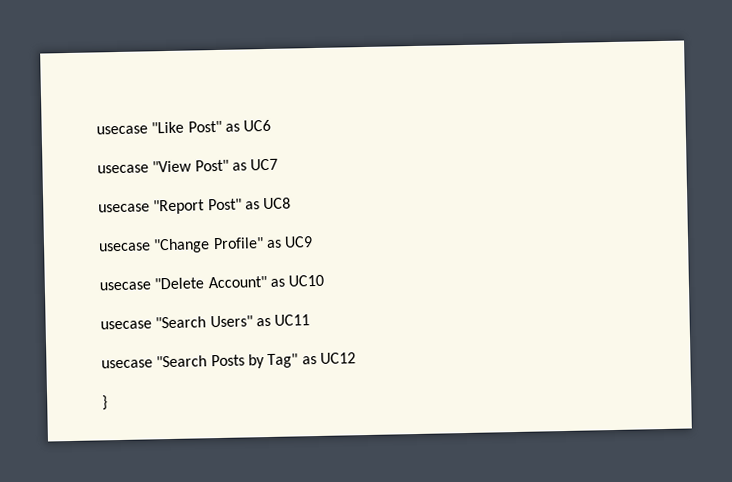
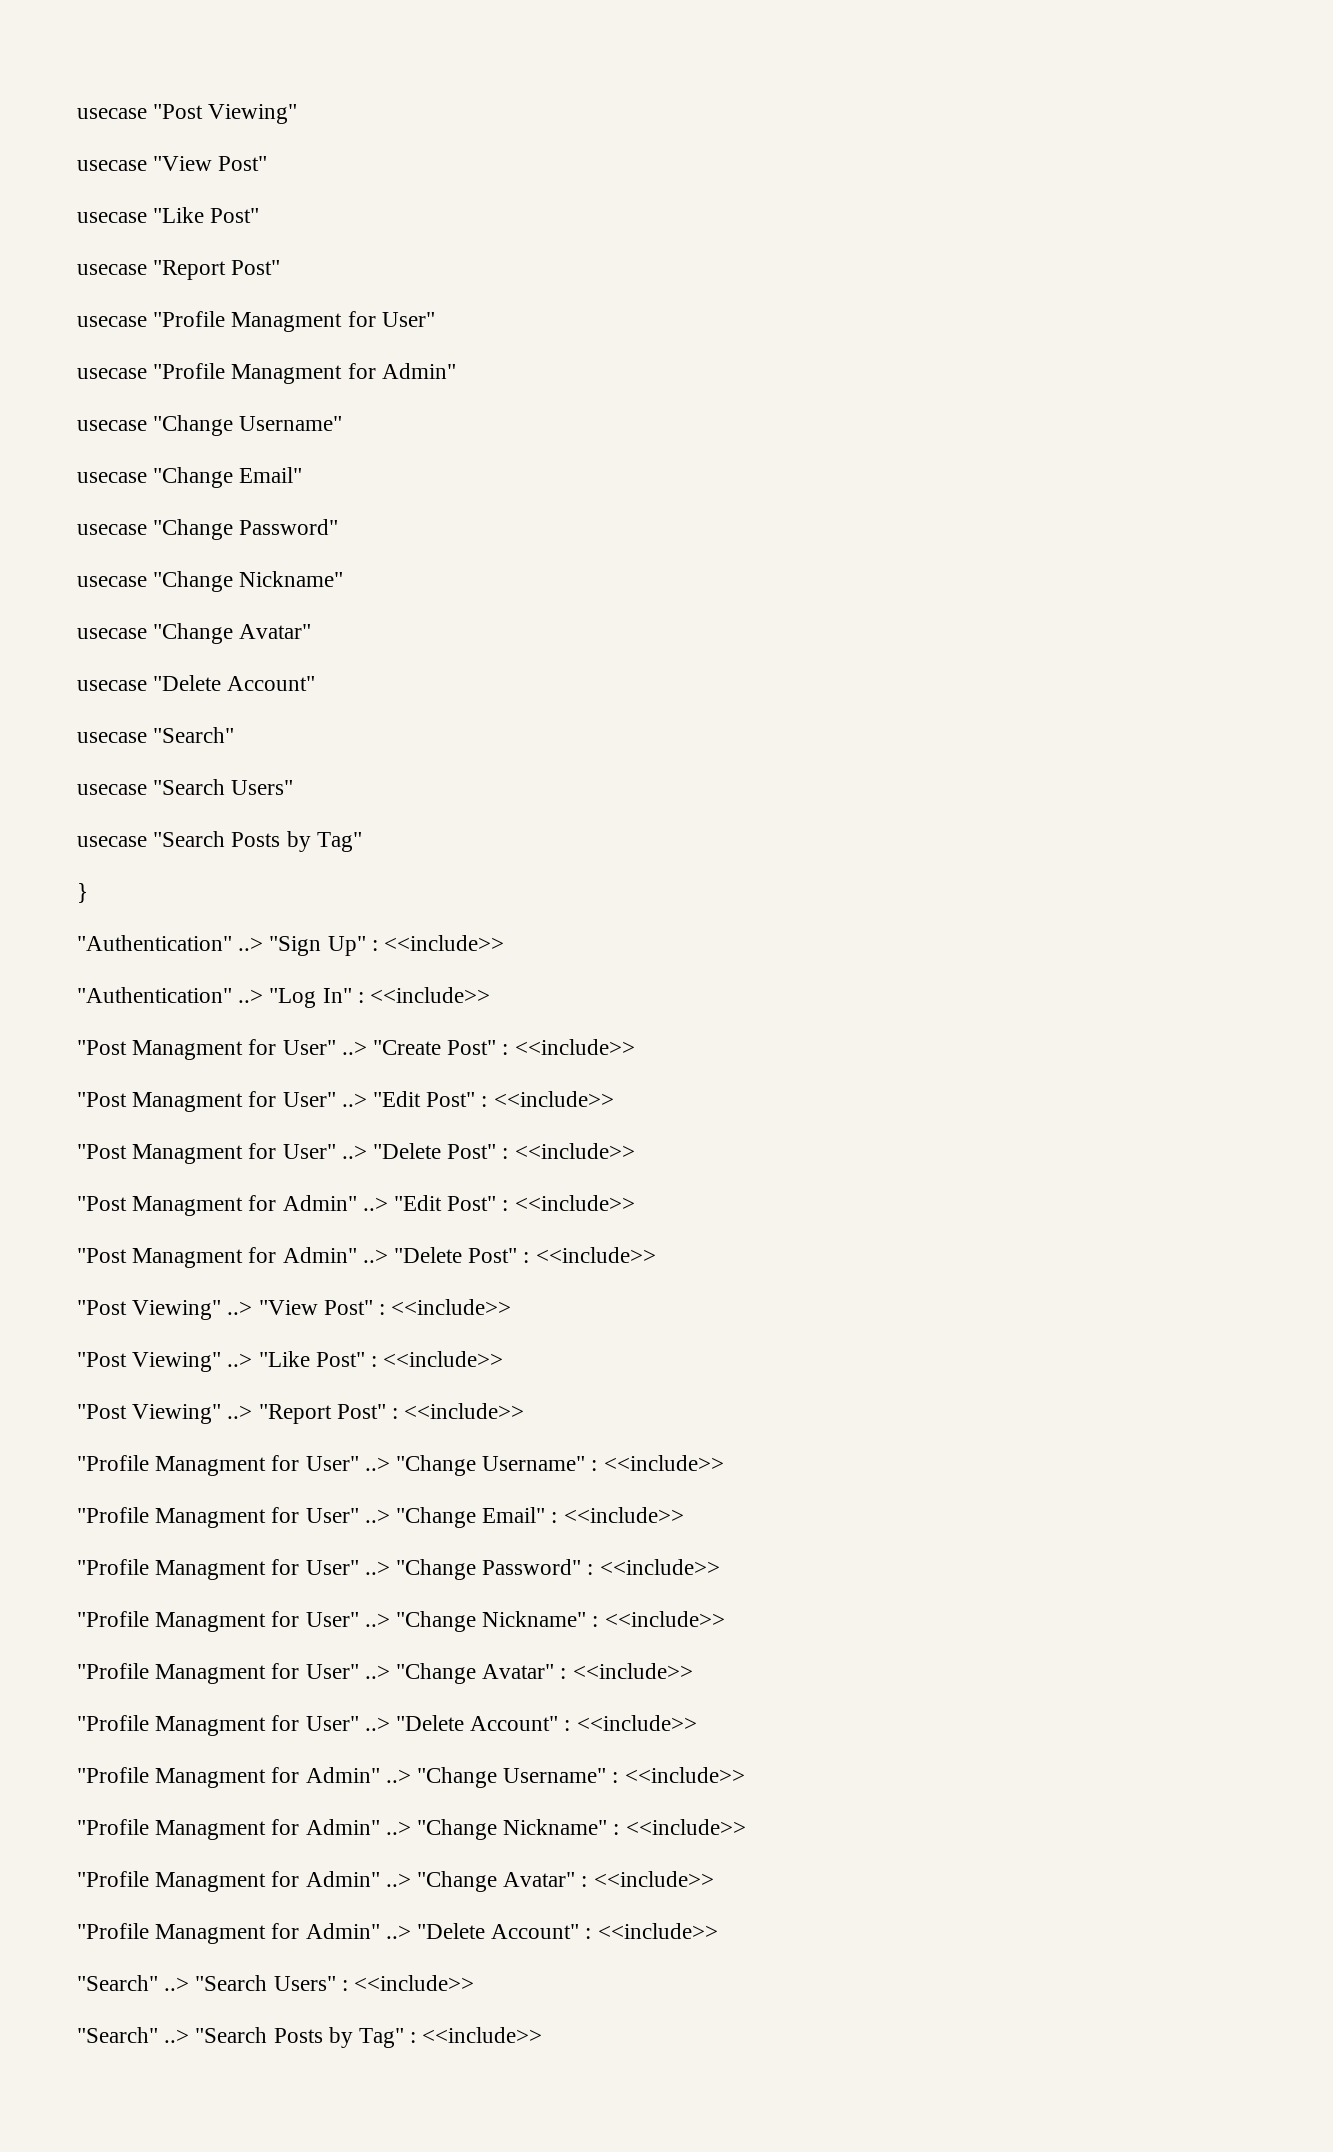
[96,119,272,135] usecase "Like Post" as UC6 -> [77,104,298,124] usecase "Post Viewing"
[231,158,279,171] as UC7 -> [77,207,260,223] // usecase "Like Post"
[244,197,292,210] [98,236,314,254] as UC8 // usecase "Change Profile" as UC9 -> [77,311,435,332] [77,363,456,384] [77,415,343,436] [77,467,303,488] [77,519,339,540] [77,571,344,592] [77,623,312,644] // usecase "Profile Managment for User" // usecase "Profile Managment for Admin" // usecase "Change Username" // usecase "Change Email" // usecase "Change Password" // usecase "Change Nickname" // usecase "Change Avatar"
[269,274,325,287] as UC10 -> [77,727,235,743] // usecase "Search"
[255,314,311,327] as UC11 -> (294, 787) none
[301,352,356,365] as UC12 -> (362, 842) none
(108, 403) none -> [77,935,505,956] [77,987,491,1008] [77,1039,635,1060] [77,1091,614,1112] [77,1143,635,1164] [77,1195,635,1216] [77,1247,656,1268] [77,1299,512,1320] [77,1351,504,1372] [77,1403,525,1424] [77,1455,724,1476] [77,1507,684,1528] [77,1559,720,1580] [77,1611,725,1632] [77,1663,693,1684] [77,1715,697,1736] [77,1767,745,1788] [77,1819,746,1840] [77,1871,714,1892] [77,1923,718,1944] [77,1975,475,1991] [77,2027,543,2048] // "Authentication" ..> "Sign Up" : <<include>> // "Authentication" ..> "Log In" : <<include>> // "Post Managment for User" ..> "Create Post" : <<include>> // "Post Managment for User" ..> "Edit Post" : <<include>> // "Post Managment for User" ..> "Delete Post" : <<include>> // "Post Managment for Admin" ..> "Edit Post" : <<include>> // "Post Managment for Admin" ..> "Delete Post" : <<include>> // "Post Viewing" ..> "View Post" : <<include>> // "Post Viewing" ..> "Like Post" : <<include>> // "Post Viewing" ..> "Report Post" : <<include>> // "Profile Managment for User" ..> "Change Username" : <<include>> // "Profile Managment for User" ..> "Change Email" : <<include>> // "Profile Managment for User" ..> "Change Password" : <<include>> // "Profile Managment for User" ..> "Change Nickname" : <<include>> // "Profile Managment for User" ..> "Change Avatar" : <<include>> // "Profile Managment for User" ..> "Delete Account" : <<include>> // "Profile Managment for Admin" ..> "Change Username" : <<include>> // "Profile Managment for Admin" ..> "Change Nickname" : <<include>> // "Profile Managment for Admin" ..> "Change Avatar" : <<include>> // "Profile Managment for Admin" ..> "Delete Account" : <<include>> // "Search" ..> "Search Users" : <<include>> // "Search" ..> "Search Posts by Tag" : <<include>>

